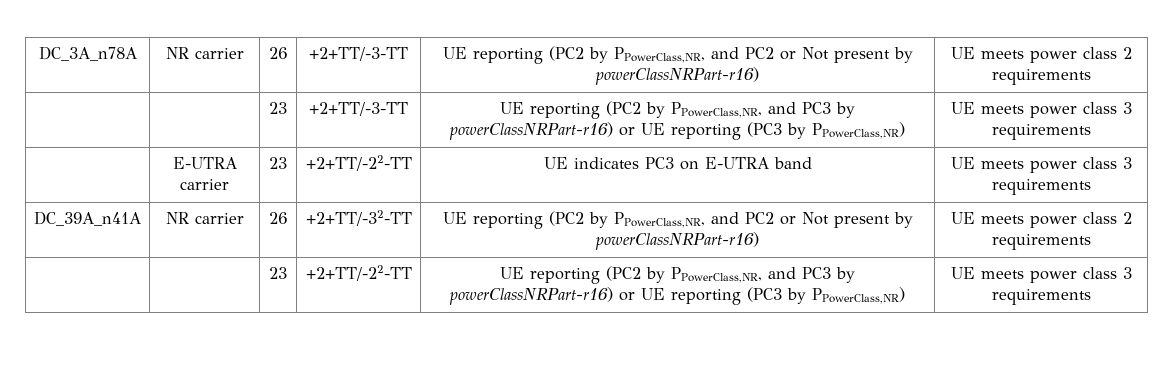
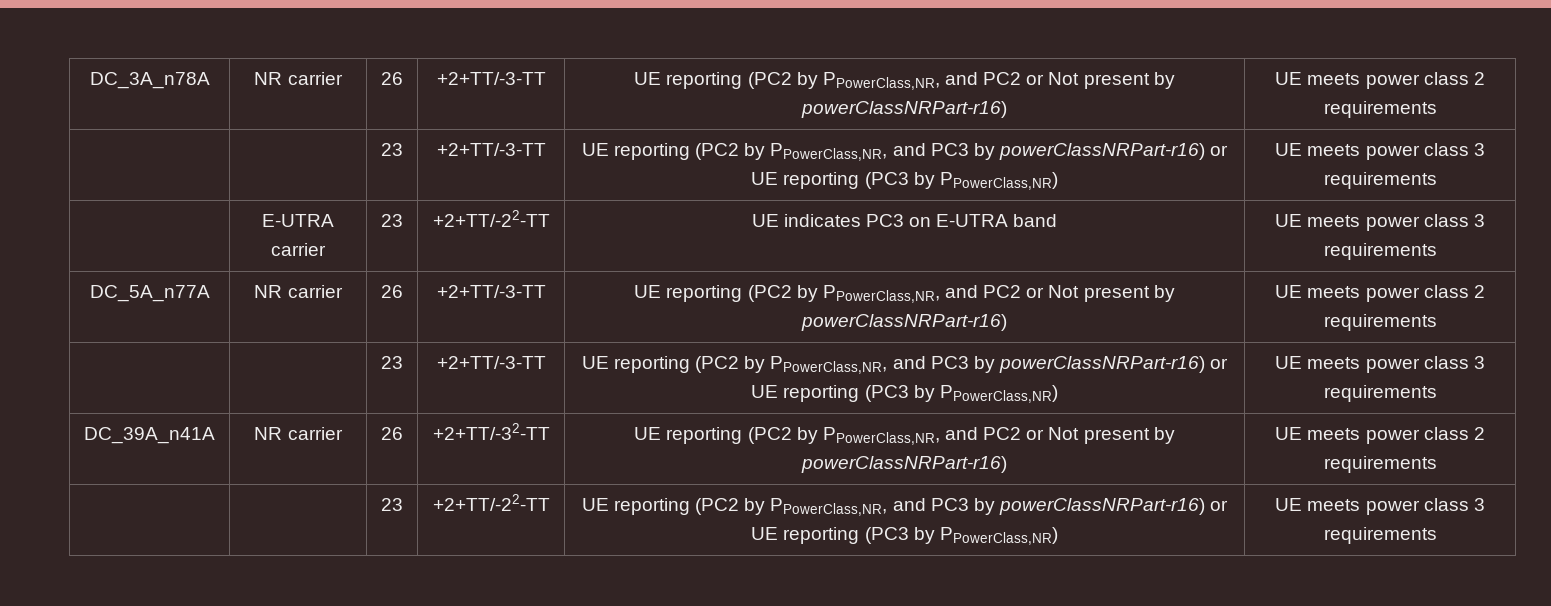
(1091, 187) none -> [89,285,210,302] [254,285,343,298] [381,285,403,298] [436,285,546,298] [634,285,1175,303] [801,314,1007,331] [1275,285,1485,302] [1323,314,1437,331] [381,356,403,369] [436,356,546,369] [581,356,1229,374] [751,385,1058,403] [1275,356,1485,373] [1323,385,1437,402] // DC_5A_n77A | NR carrier | 26 | +2+TT/-3-TT | UE reporting (PC2 by PPowerClass,NR, and PC2 or Not present by powerClassNRPart-r16) | UE meets power class 2 requirements // | | 23 | +2+TT/-3-TT | UE reporting (PC2 by PPowerClass,NR, and PC3 by powerClassNRPart-r16) or UE reporting (PC3 by PPowerClass,NR) | UE meets power class 3 requirements

